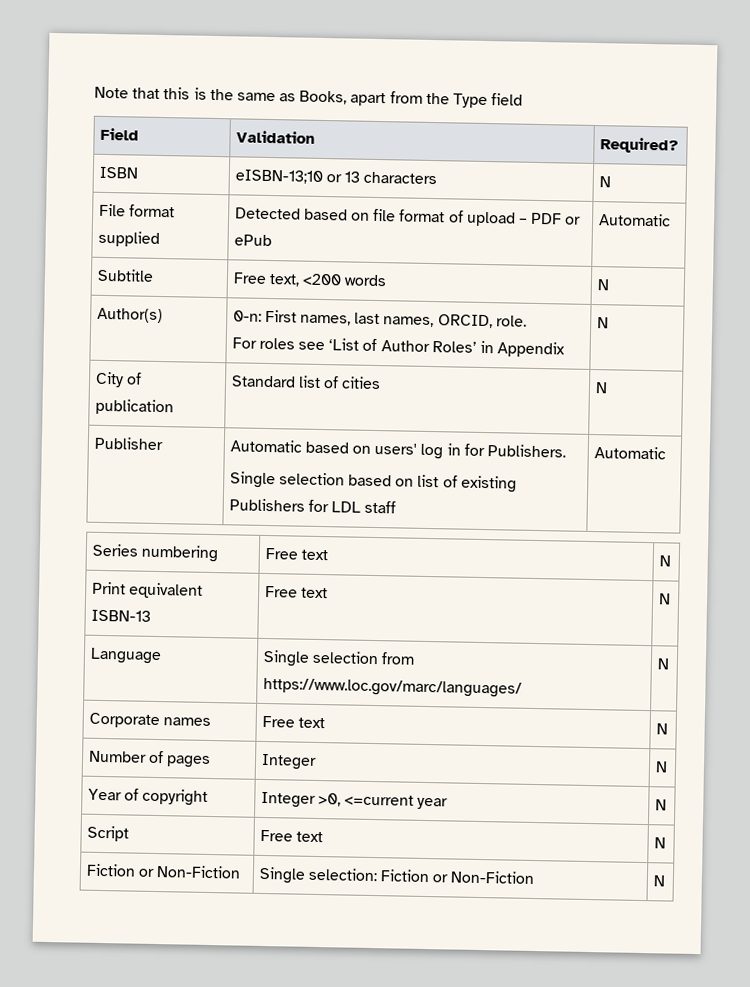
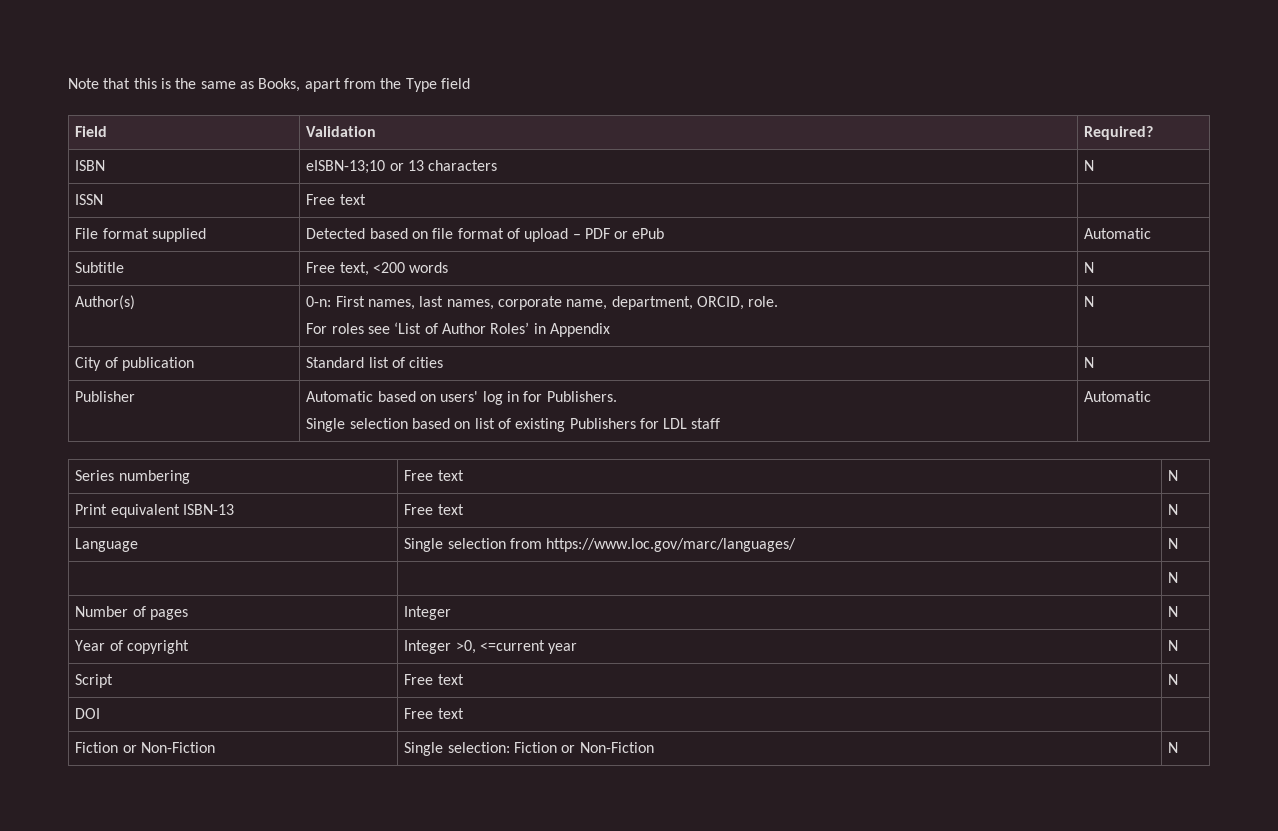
(611, 182) none -> [75,194,104,205] [306,194,366,205] // ISSN | Free text |
(435, 322) none -> [497,296,693,310] corporate name, department,
[88,712,211,729] [261,715,325,729] Corporate names | Free text -> (1179, 543) |
(666, 843) none -> [75,708,101,719] [404,708,464,719] // DOI | Free text |

